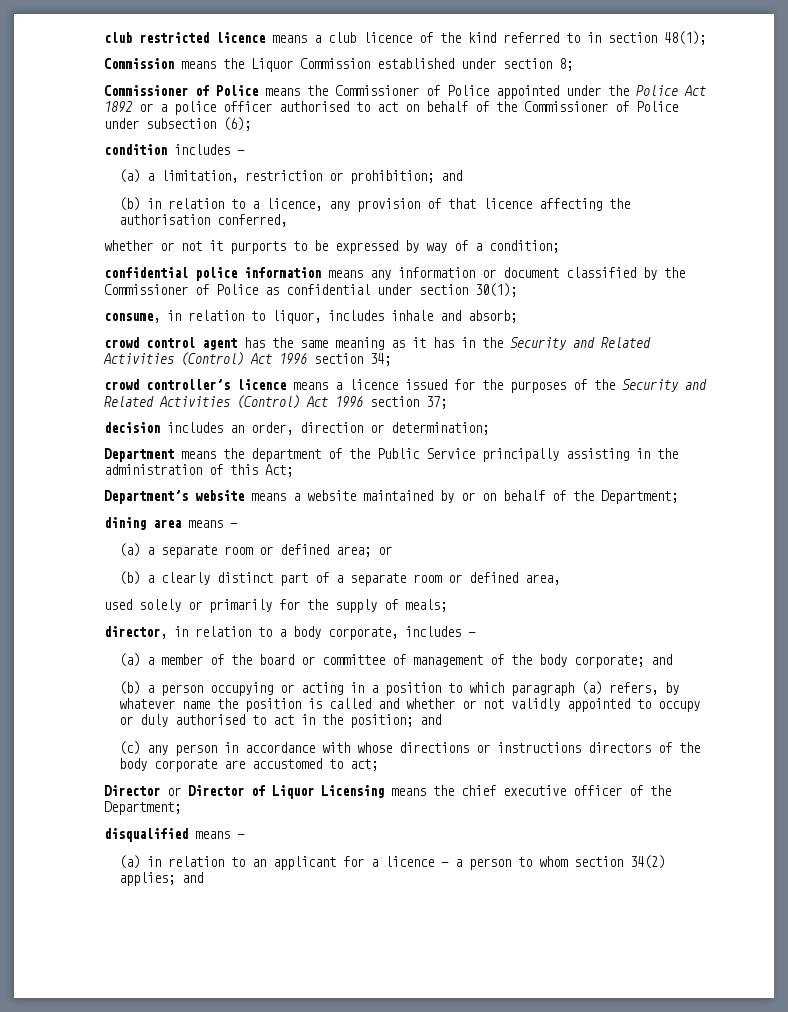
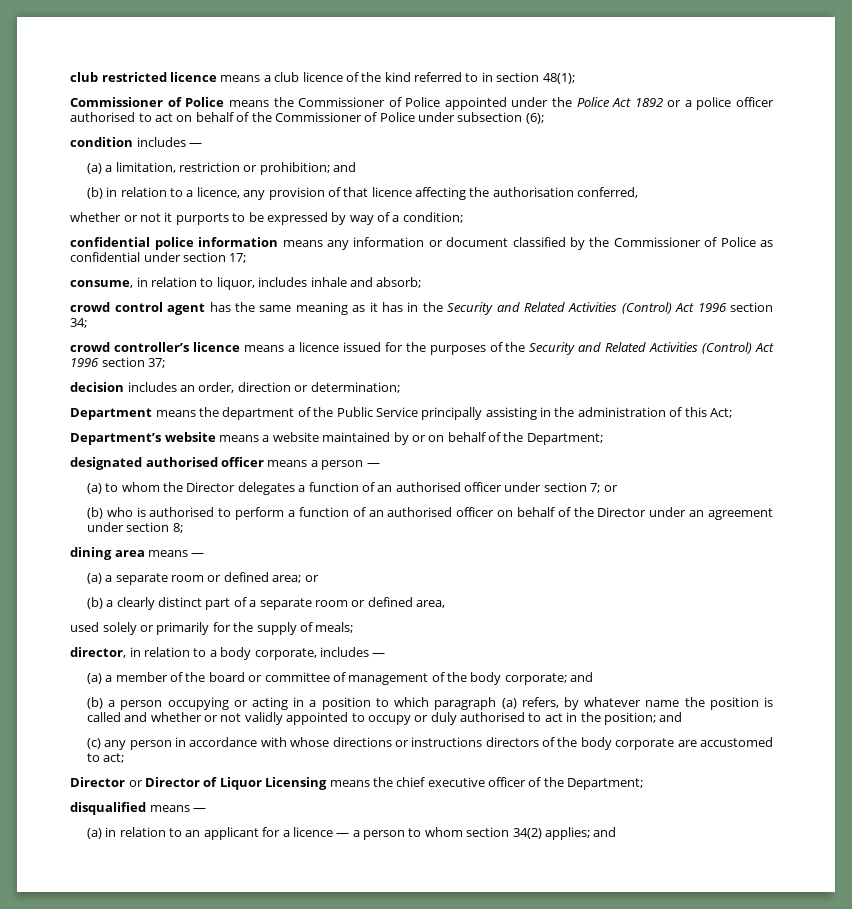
[103,58,573,72] // Commission means the Liquor Commission established under section 8; -> (575, 78) none
[474,283,517,297] 30(1); -> [229,253,247,263] 17;
(678, 497) none -> [70,457,380,470] [86,482,618,495] [86,507,773,520] [86,522,183,533] // designated authorised officer means a person — // (a) to whom the Director delegates a function of an authorised officer under section 7; or // (b) who is authorised to perform a function of an authorised officer on behalf of the Director under an agreement under section 8;

